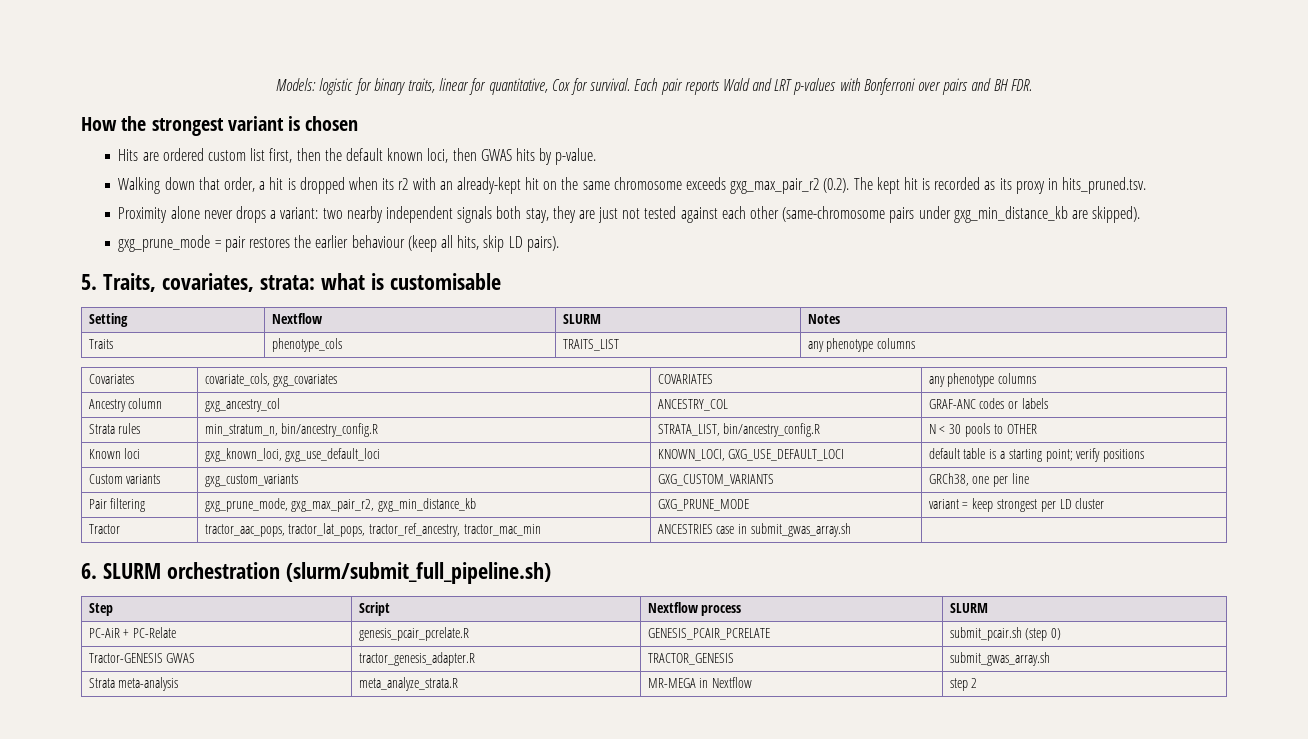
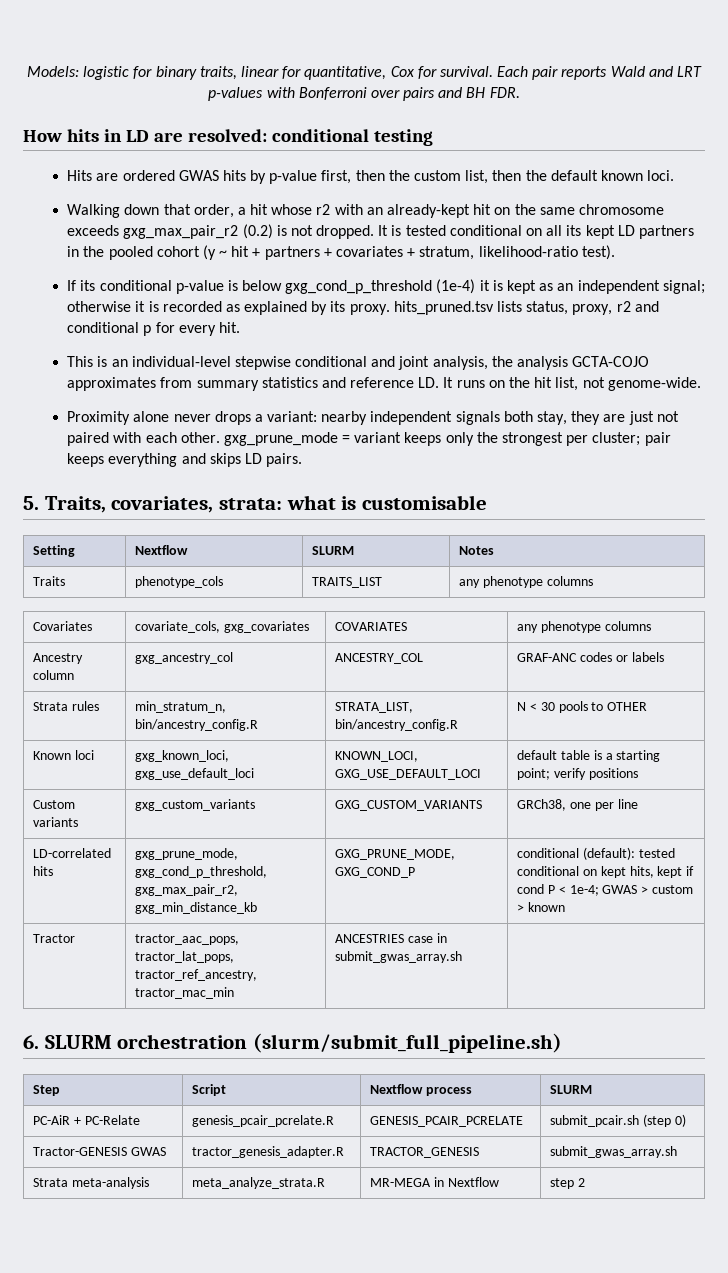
[121,116,359,136] [118,148,597,165] the strongest variant is chosen // Hits are ordered custom list first, then the default known loci, then GWAS hits by p-value. -> [66,129,433,146] [67,170,675,184] hits in LD are resolved: conditional testing // Hits are ordered GWAS hits by p-value first, then the custom list, then the default known loci.
[287,177,395,194] is dropped when its -> [271,204,313,215] whose
[823,177,1147,194] (0.2). The kept hit is recorded as its proxy in hits_pruned.tsv. -> [242,224,694,239] [67,245,615,260] [67,279,705,294] [67,301,659,315] [67,322,240,336] [67,356,650,370] [67,377,701,391] (0.2) is not dropped. It is tested conditional on all its kept LD partners in the pooled cohort (y ~ hit + partners + covariates + stratum, likelihood-ratio test). // If its conditional p-value is below gxg_cond_p_threshold (1e-4) it is kept as an independent signal; otherwise it is recorded as explained by its proxy. hits_pruned.tsv lists status, proxy, r2 and conditional p for every hit. // This is an individual-level stepwise conditional and joint analysis, the analysis GCTA-COJO approximates from summary statistics and reference LD. It runs on the hit list, not genome-wide.
[322,208,343,219] two -> (318, 416) none
[644,206,1141,223] [118,235,559,252] tested against each other (same-chromosome pairs under gxg_min_distance_kb are skipped). // gxg_prune_mode = pair restores the earlier behaviour (keep all hits, skip LD pairs). -> [67,432,671,446] [67,453,303,467] paired with each other. gxg_prune_mode = variant keeps only the strongest per cluster; pair keeps everything and skips LD pairs.
[88,498,146,512] Pair filtering -> [33,848,112,858] [33,866,54,876] LD-correlated hits
(288, 505) none -> [135,866,268,878] gxg_cond_p_threshold,
[657,499,749,511] [928,498,1105,512] GXG_PRUNE_MODE | variant = keep strongest per LD cluster -> [335,849,456,860] [335,867,416,878] [517,847,675,860] [517,866,695,878] [517,884,693,896] [517,902,565,912] GXG_PRUNE_MODE, GXG_COND_P | conditional (default): tested conditional on kept hits, kept if cond P < 1e-4; GWAS > custom > known

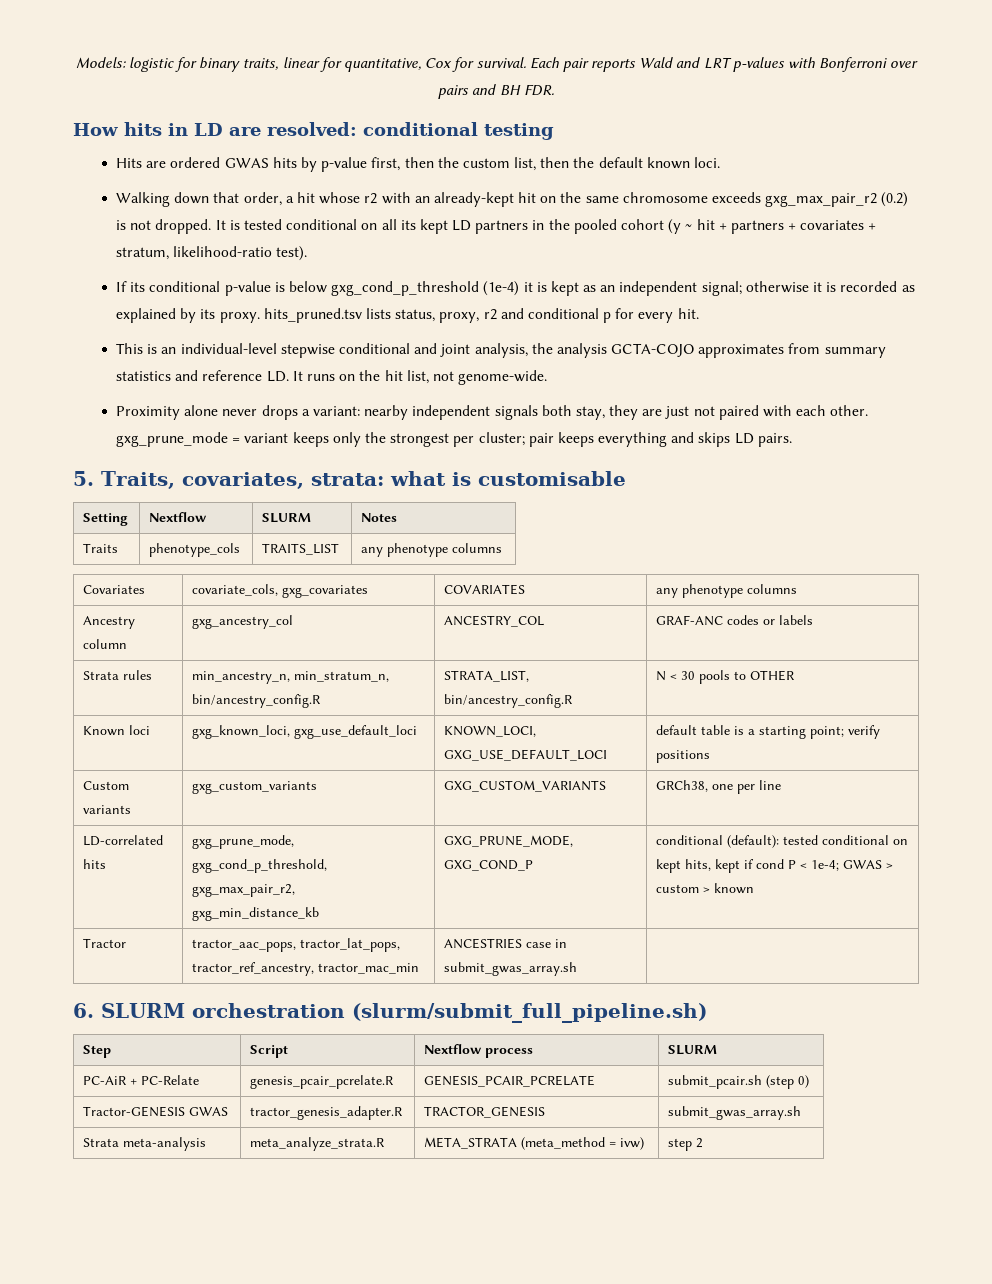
(99, 706) none -> [192,671,291,684] min_ancestry_n,
[370,1177,499,1187] MR-MEGA in Nextflow -> [424,1137,645,1150] META_STRATA (meta_method = ivw)

